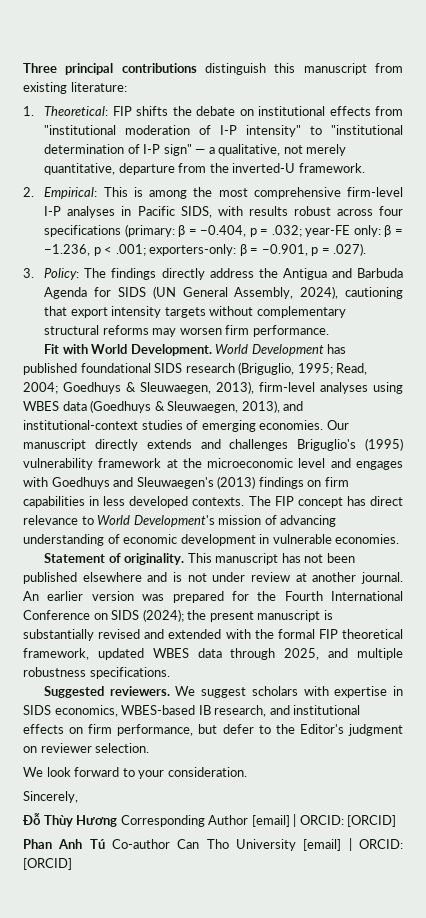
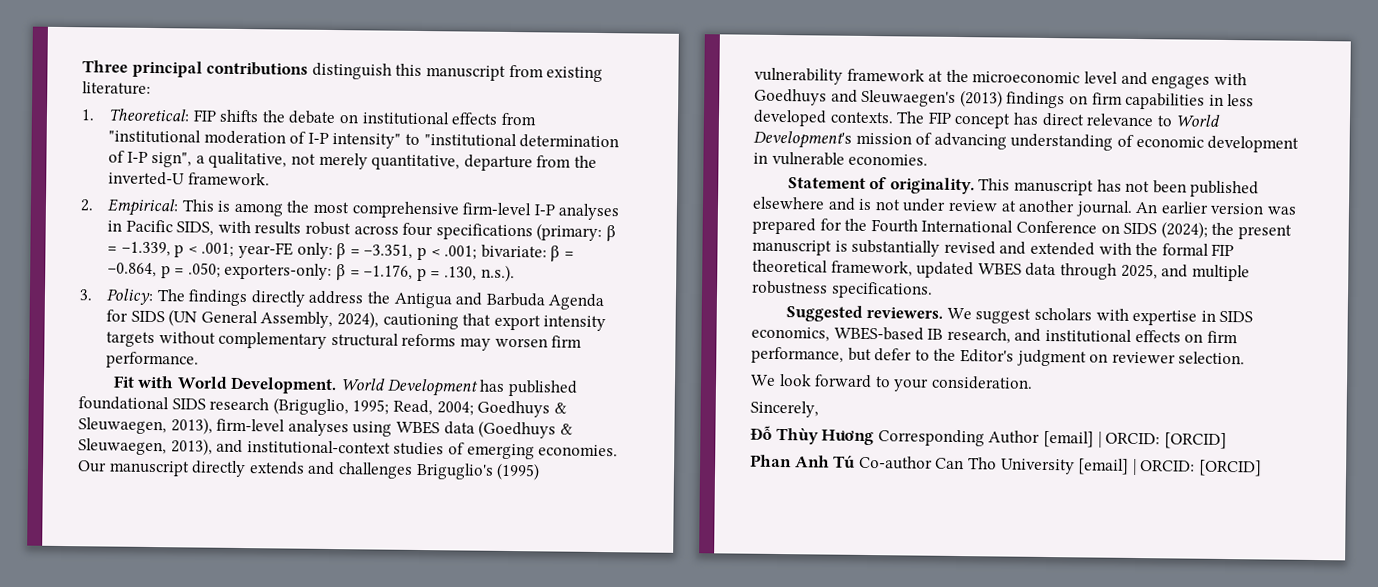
[163,144,206,156] sign" — -> [151,151,193,168] sign",
[200,225,302,237] −0.404, p = .032; -> [120,241,235,258] −1.339, p < .001;
[44,244,146,256] −1.236, p < .001; -> [363,243,574,262] [107,262,221,279] −3.351, p < .001; bivariate: β = −0.864, p = .050;
[261,243,367,256] −0.901, p = .027). -> [363,264,515,283] −1.176, p = .130, n.s.).

